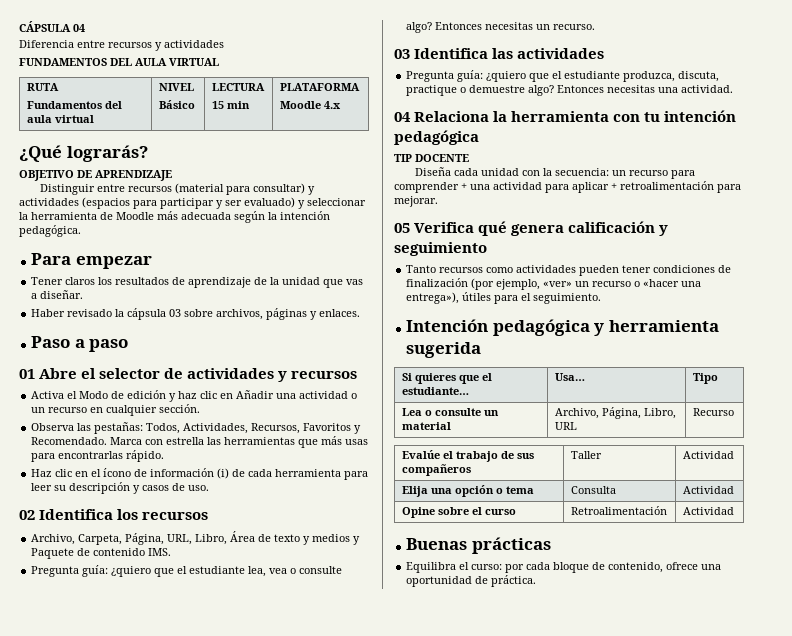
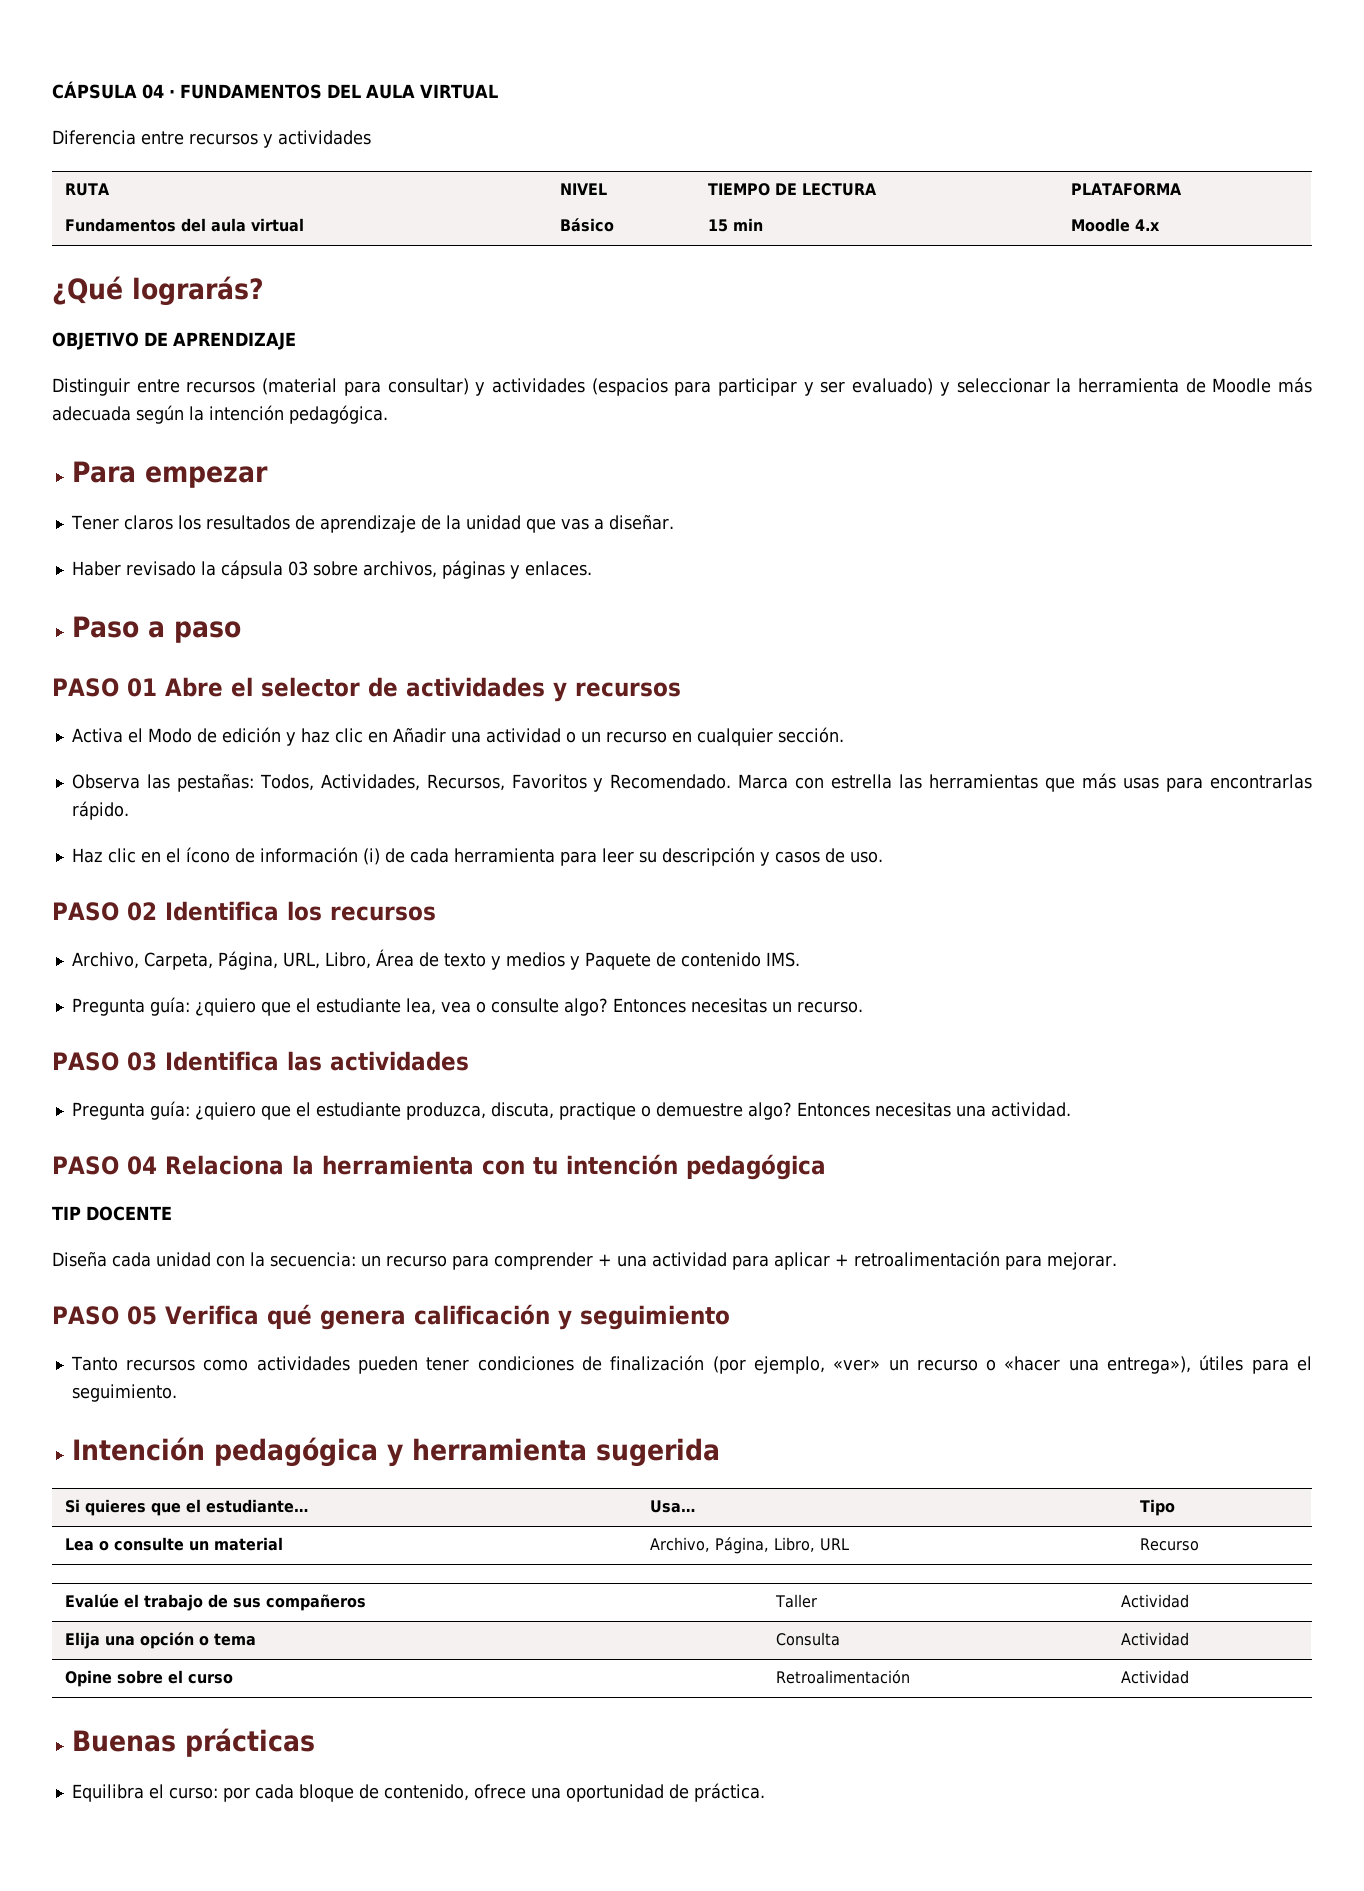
(85, 28) none -> [169,84,498,99] · FUNDAMENTOS DEL AULA VIRTUAL
[19,58,219,66] // FUNDAMENTOS DEL AULA VIRTUAL -> (371, 137) none
(195, 104) none -> [707,183,797,196] TIEMPO DE
(129, 345) none -> [52,678,119,697] PASO
(210, 488) none -> [52,902,119,921] PASO
(596, 27) none -> [52,1052,119,1071] PASO
(734, 89) none -> [52,1156,119,1175] PASO
(438, 201) none -> [52,1306,119,1325] PASO

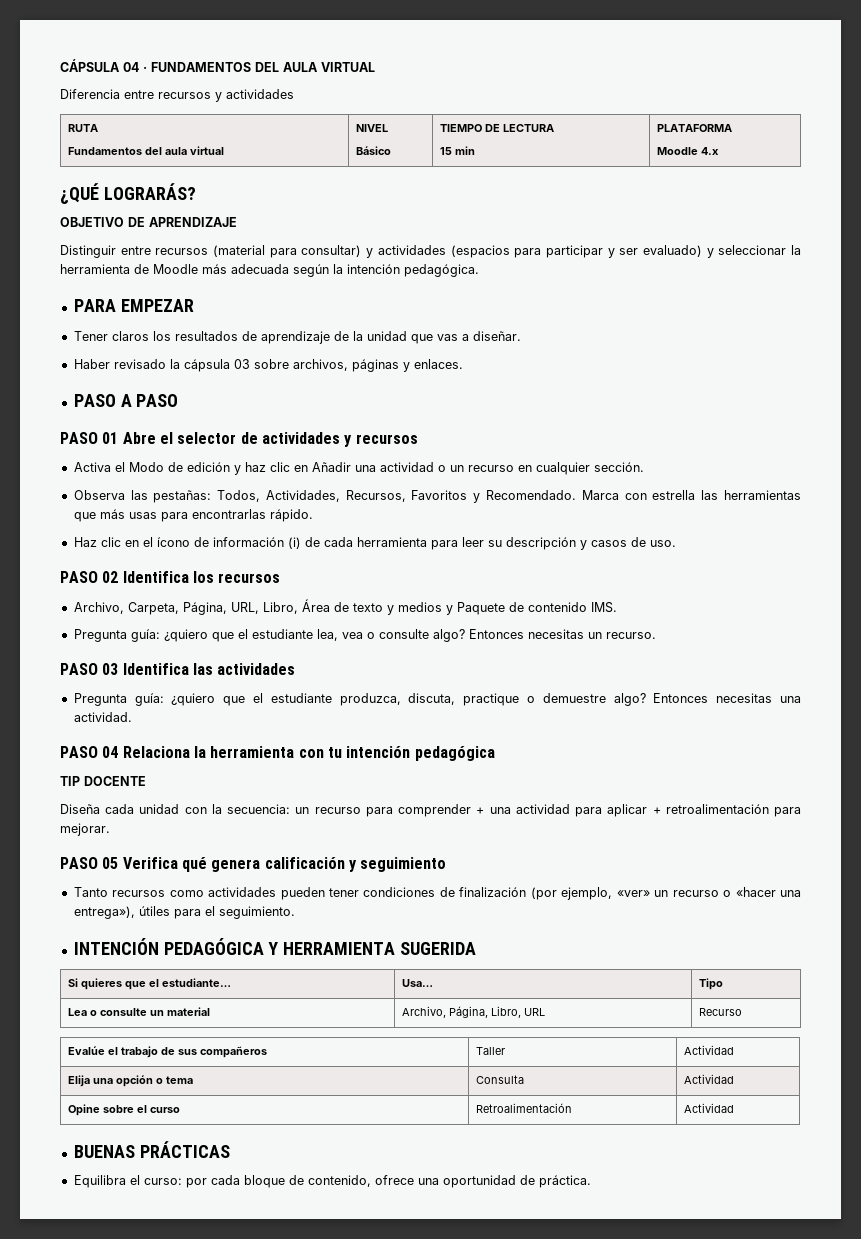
[52,276,264,306] ¿Qué lograrás? -> [60,183,196,204] ¿QUÉ LOGRARÁS?
[71,461,268,488] Para empezar -> [73,299,194,312] PARA EMPEZAR
[71,616,241,643] Paso a paso -> [73,394,179,407] PASO A PASO
[71,1437,720,1467] Intención pedagógica y herramienta sugerida -> [73,938,477,955] INTENCIÓN PEDAGÓGICA Y HERRAMIENTA SUGERIDA
[71,1728,315,1757] Buenas prácticas -> [73,1141,230,1158] BUENAS PRÁCTICAS

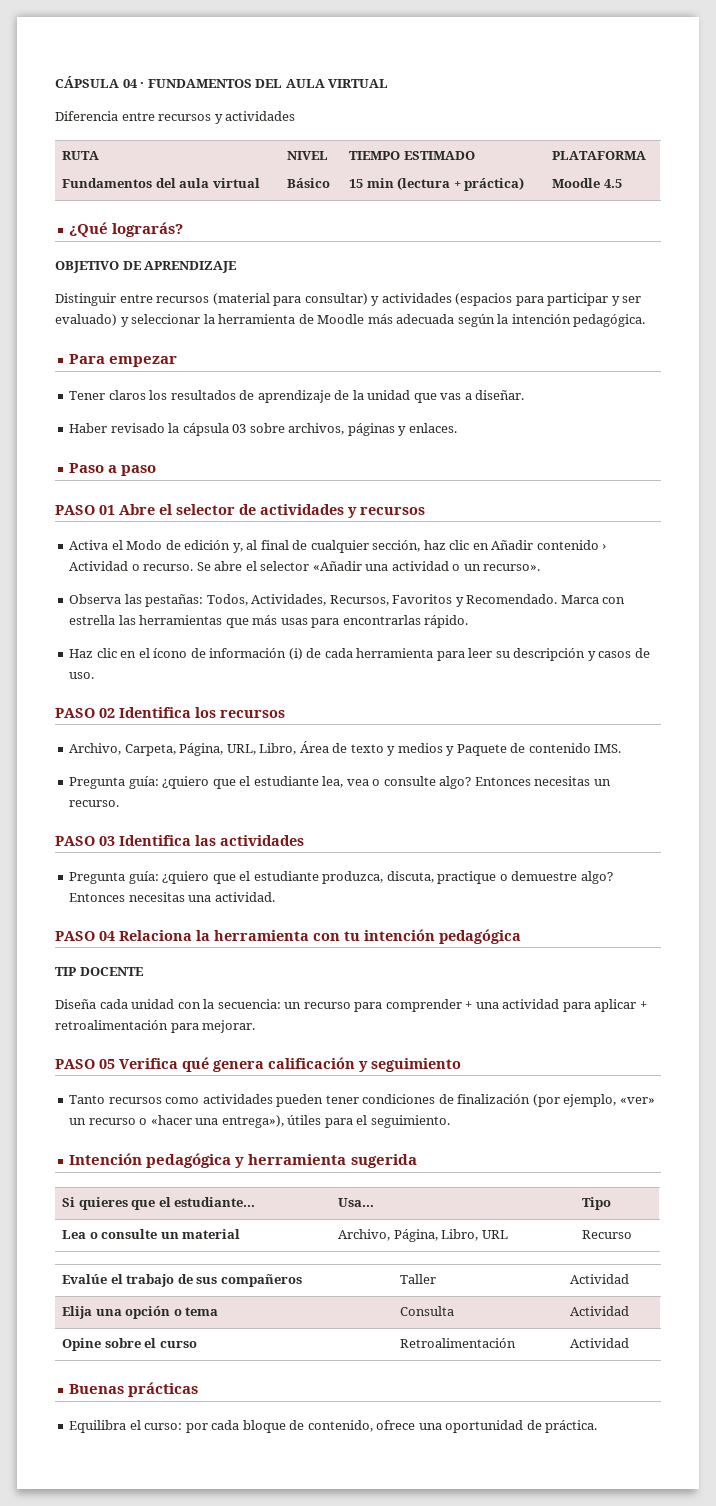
[484,124,554,132] DE LECTURA -> [403,151,475,160] ESTIMADO
(475, 150) none -> [397,177,525,191] (lectura + práctica)
[700,147,719,155] [60,183,196,204] 4.x // ¿QUÉ LOGRARÁS? -> [603,179,622,188] [69,222,184,237] 4.5 // ¿Qué lograrás?
[73,299,194,312] PARA EMPEZAR -> [69,354,178,367] Para empezar
[73,394,179,407] PASO A PASO -> [69,463,157,476] Paso a paso
[233,462,644,475] y haz clic en Añadir una actividad o un recurso en cualquier sección. -> [232,540,607,553] [69,561,541,571] y, al final de cualquier sección, haz clic en Añadir contenido › Actividad o recurso. Se abre el selector «Añadir una actividad o un recurso».
[73,938,477,955] INTENCIÓN PEDAGÓGICA Y HERRAMIENTA SUGERIDA -> [69,1153,417,1168] Intención pedagógica y herramienta sugerida
[73,1141,230,1158] BUENAS PRÁCTICAS -> [69,1382,199,1397] Buenas prácticas

